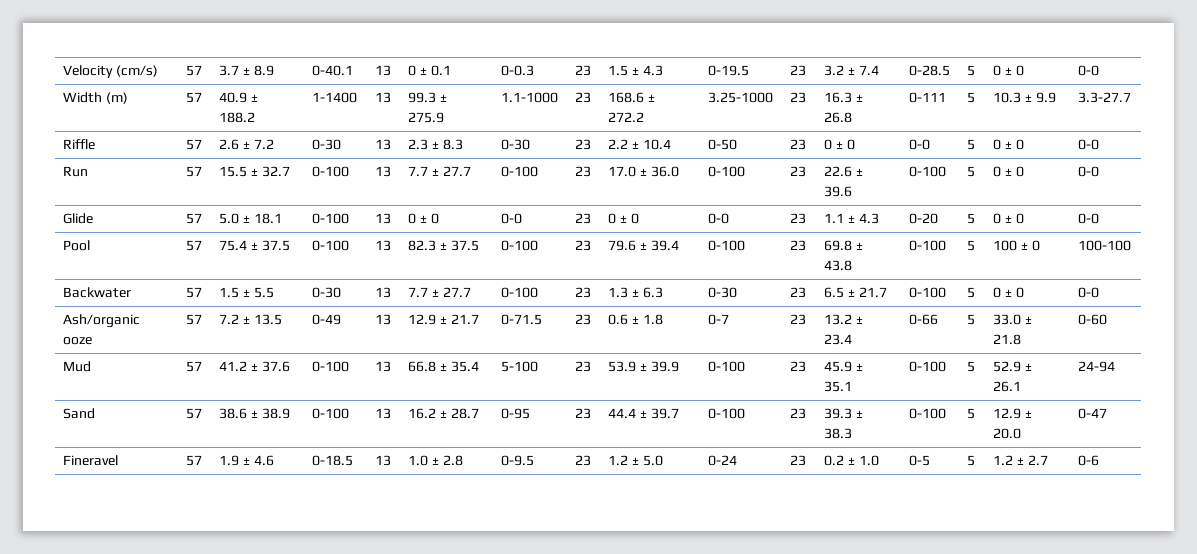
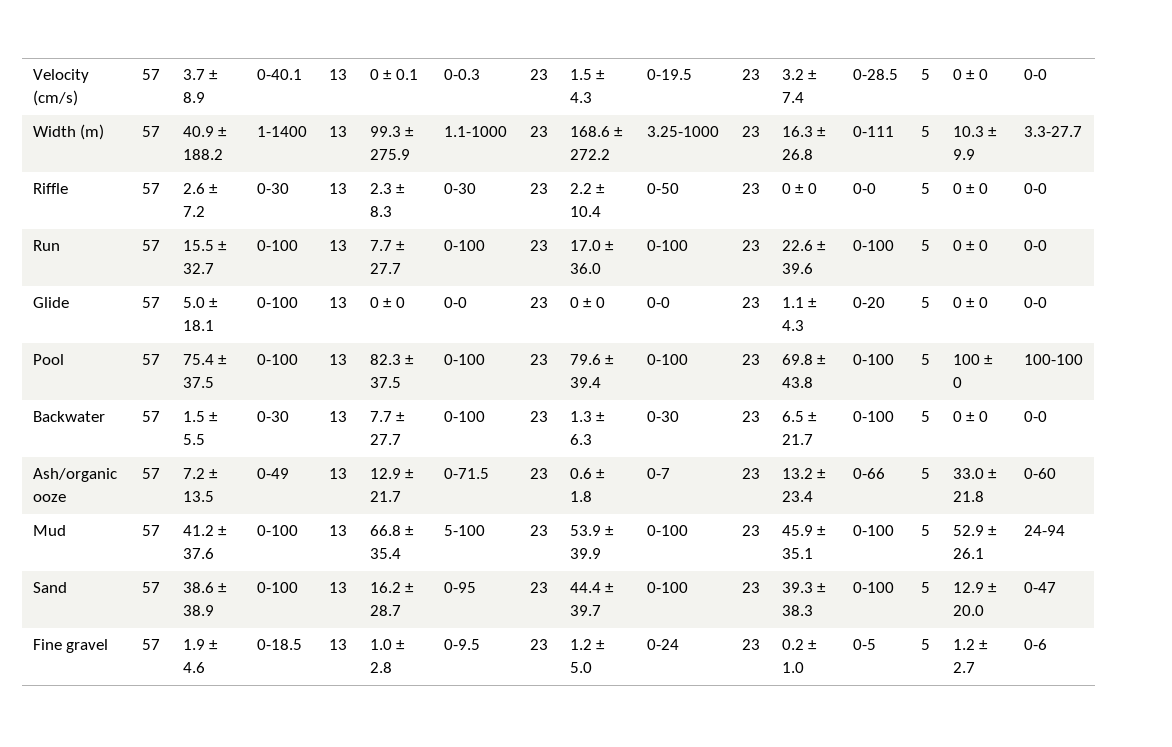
[63,455,119,466] Fineravel -> [32,639,109,653] Fine gravel

